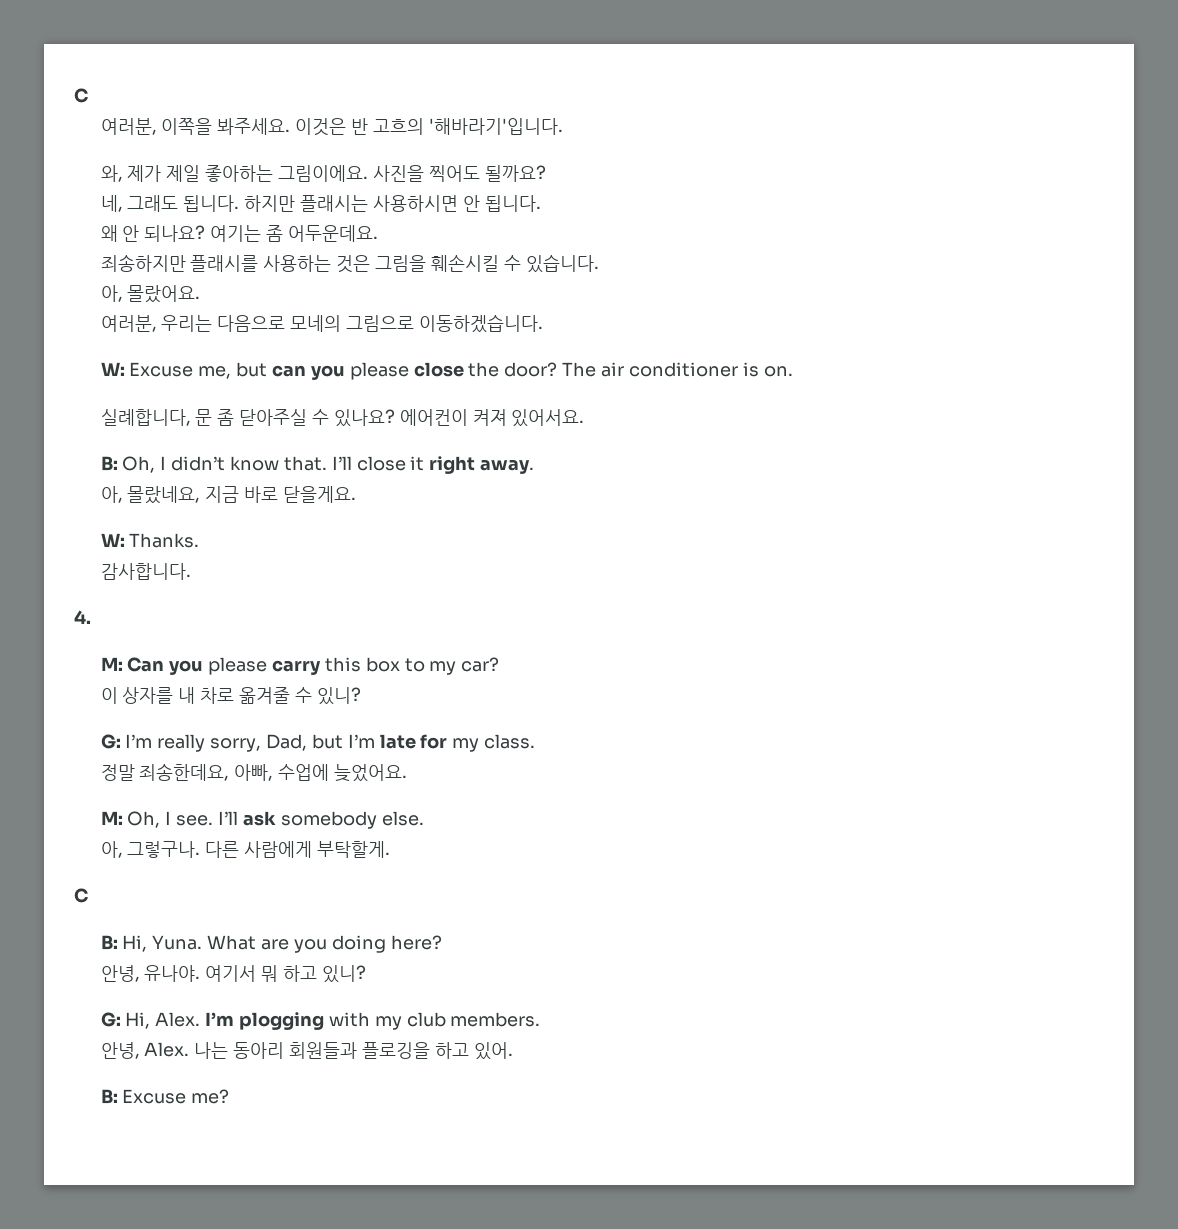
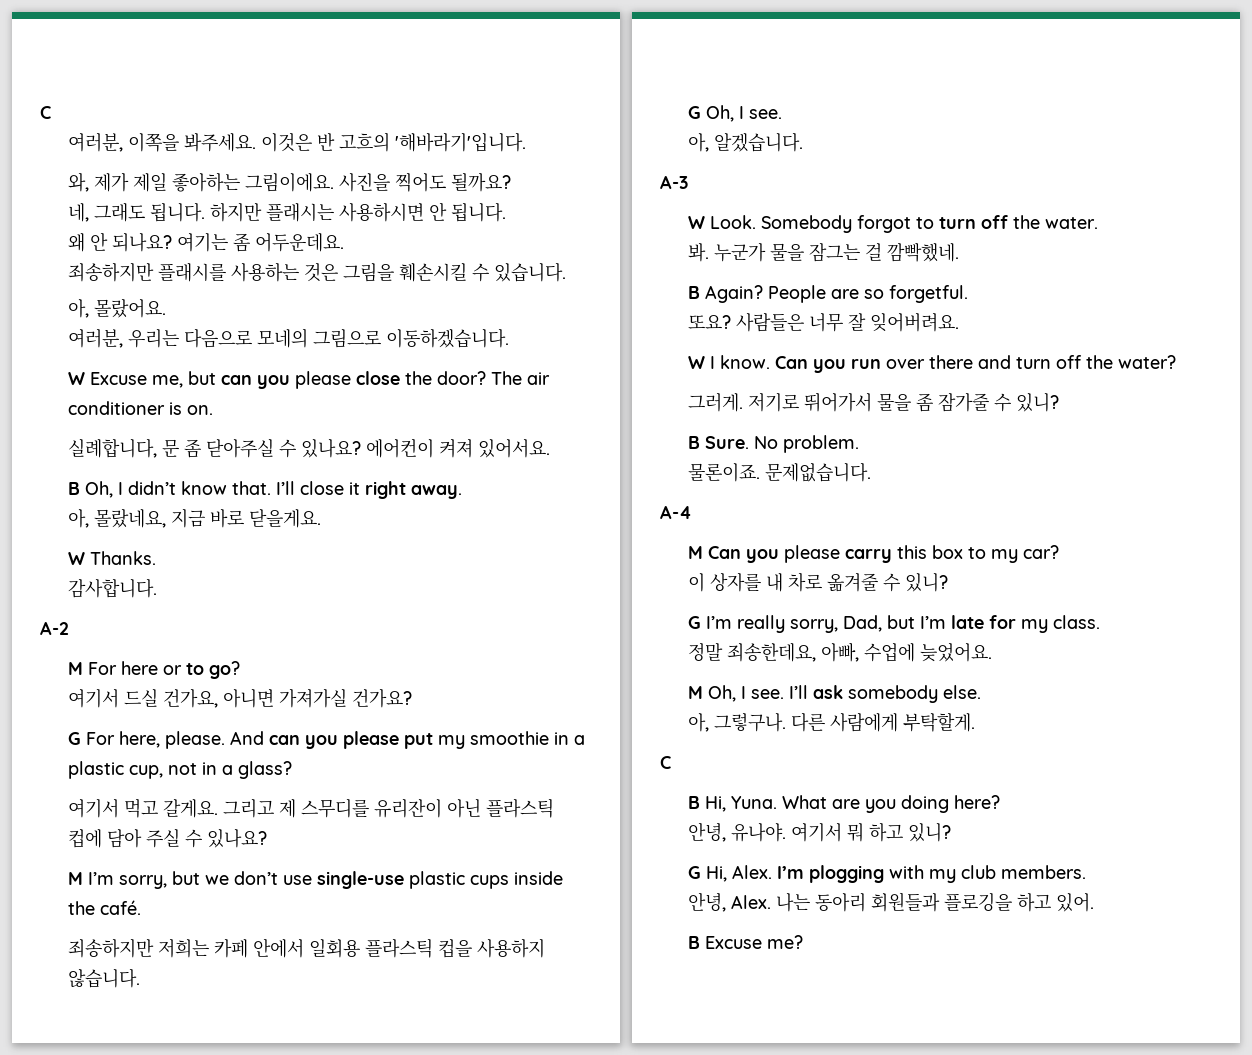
[100,362,125,376] W: -> [67,372,85,385] W
[100,456,118,471] B: -> [67,482,80,495] B
[100,533,125,547] W: -> [67,552,85,565] W
[74,610,91,624] [100,657,123,671] 4. // M: -> [40,621,69,635] [67,661,240,679] [67,689,412,708] [67,731,585,749] [67,761,292,779] [67,798,554,818] [67,829,267,848] [67,871,563,889] [67,900,141,915] [67,938,545,958] [67,968,140,988] [687,105,782,122] [687,132,803,152] [660,175,688,189] [687,215,1098,233] [687,243,959,262] [687,285,968,303] [687,313,959,332] [687,355,1176,373] [687,392,1059,412] [687,435,859,453] [687,462,871,482] [660,505,692,519] [687,546,703,559] A-2 // M For here or to go? // 여기서 드실 건가요, 아니면 가져가실 건가요? // G For here, please. And can you please put my smoothie in a plastic cup, not in a glass? // 여기서 먹고 갈게요. 그리고 제 스무디를 유리잔이 아닌 플라스틱 컵에 담아 주실 수 있나요? // M I’m sorry, but we don’t use single-use plastic cups inside the café. // 죄송하지만 저희는 카페 안에서 일회용 플라스틱 컵을 사용하지 않습니다. // G Oh, I see. // 아, 알겠습니다. // A-3 // W Look. Somebody forgot to turn off the water. // 봐. 누군가 물을 잠그는 걸 깜빡했네. // B Again? People are so forgetful. // 또요? 사람들은 너무 잘 잊어버려요. // W I know. Can you run over there and turn off the water? // 그러게. 저기로 뛰어가서 물을 좀 잠가줄 수 있니? // B Sure. No problem. // 물론이죠. 문제없습니다. // A-4 // M
[100,734,121,749] G: -> [687,616,701,629] G
[100,811,123,825] M: -> [687,686,703,699] M
[100,935,118,950] B: -> [687,796,700,809] B
[100,1012,121,1027] G: -> [687,866,701,879] G
[100,1089,118,1104] B: -> [687,936,700,949] B

